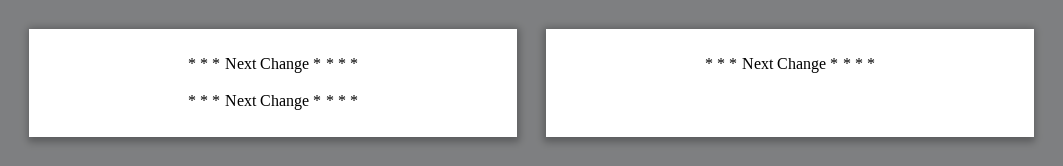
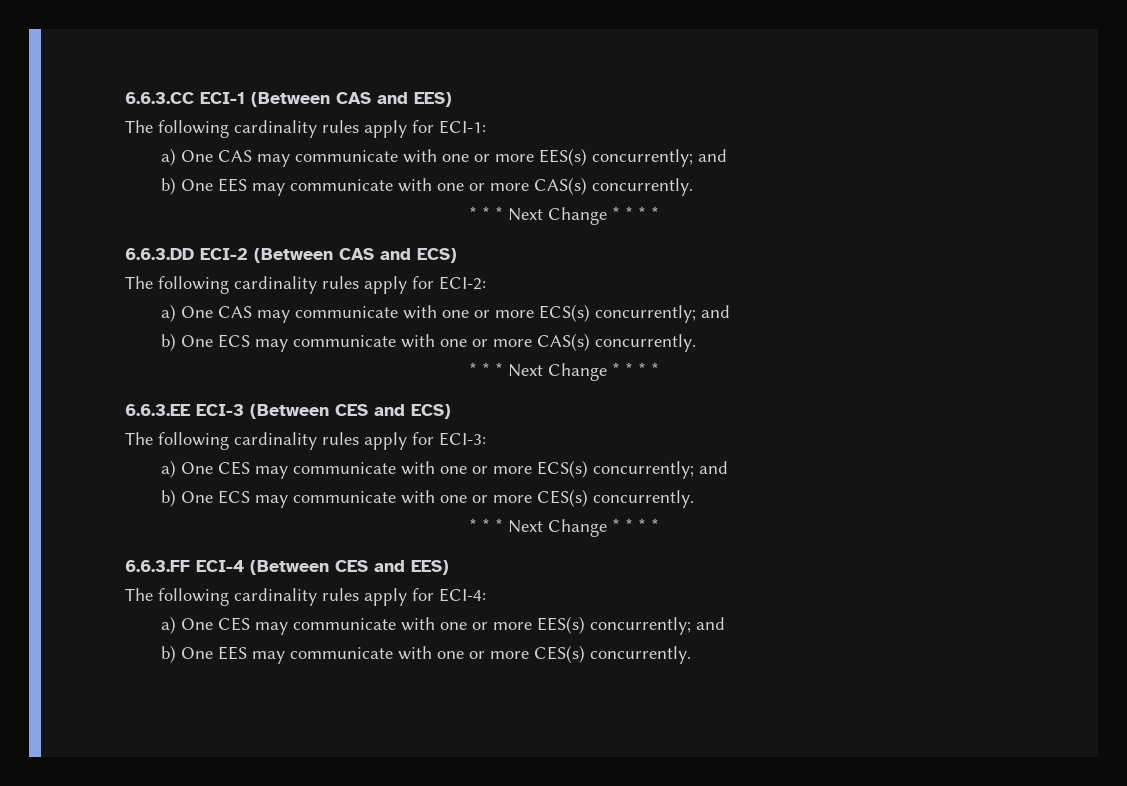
[187,58,359,73] [187,95,359,110] [704,58,876,73] * * * Next Change * * * * // * * * Next Change * * * * // * * * Next Change * * * * -> [125,92,452,107] [125,120,486,138] [161,148,728,167] [161,177,694,196] [468,206,659,225] [125,248,457,263] [125,276,486,294] [161,304,731,323] [161,333,697,352] [468,362,659,381] [125,404,451,419] [125,432,486,450] [161,460,729,479] [161,489,695,508] [468,518,659,537] [125,560,449,575] [125,588,486,606] [161,616,726,635] [161,645,692,664] 6.6.3.CC ECI-1 (Between CAS and EES) // The following cardinality rules apply for ECI-1: // a) One CAS may communicate with one or more EES(s) concurrently; and // b) One EES may communicate with one or more CAS(s) concurrently. // * * * Next Change * * * * // 6.6.3.DD ECI-2 (Between CAS and ECS) // The following cardinality rules apply for ECI-2: // a) One CAS may communicate with one or more ECS(s) concurrently; and // b) One ECS may communicate with one or more CAS(s) concurrently. // * * * Next Change * * * * // 6.6.3.EE ECI-3 (Between CES and ECS) // The following cardinality rules apply for ECI-3: // a) One CES may communicate with one or more ECS(s) concurrently; and // b) One ECS may communicate with one or more CES(s) concurrently. // * * * Next Change * * * * // 6.6.3.FF ECI-4 (Between CES and EES) // The following cardinality rules apply for ECI-4: // a) One CES may communicate with one or more EES(s) concurrently; and // b) One EES may communicate with one or more CES(s) concurrently.

